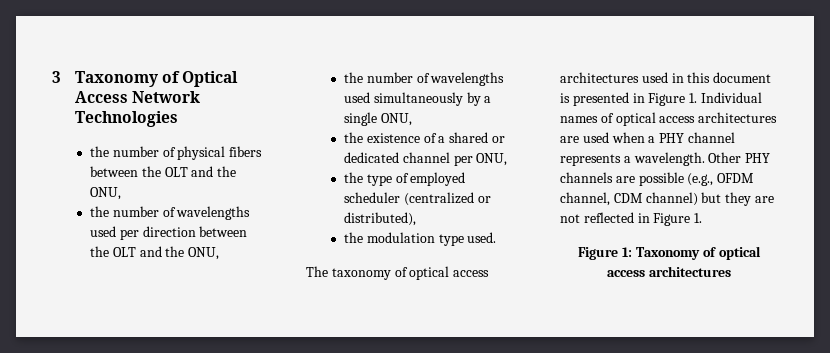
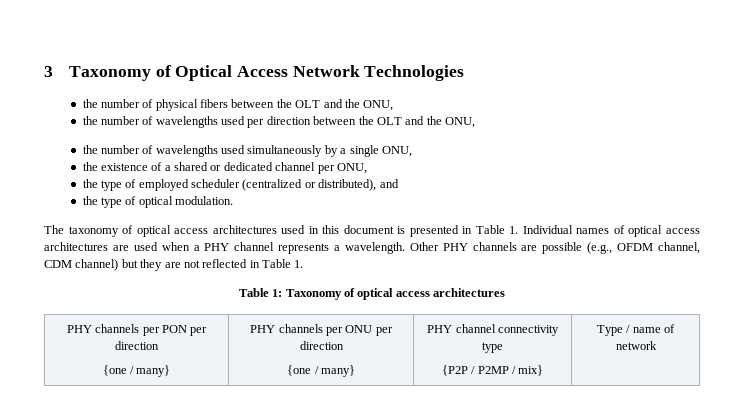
[343,232,497,246] // the modulation type used. -> [379,179,399,188] [82,196,234,208] and // the type of optical modulation.
[648,93,686,106] Figure -> [475,225,505,234] Table
[653,213,691,226] Figure -> [262,259,291,268] Table
[578,247,619,260] Figure -> [238,288,269,297] Table
(731, 271) none -> [66,324,208,336] [115,341,159,350] [102,365,171,377] [250,324,393,336] [299,341,344,350] [287,365,355,377] [427,324,559,336] [482,342,503,353] [441,365,544,376] [596,324,676,336] [615,341,657,350] // PHY channels per PON per direction // {one / many} | PHY channels per ONU per direction // {one / many} | PHY channel connectivity type // {P2P / P2MP / mix} | Type / name of network

